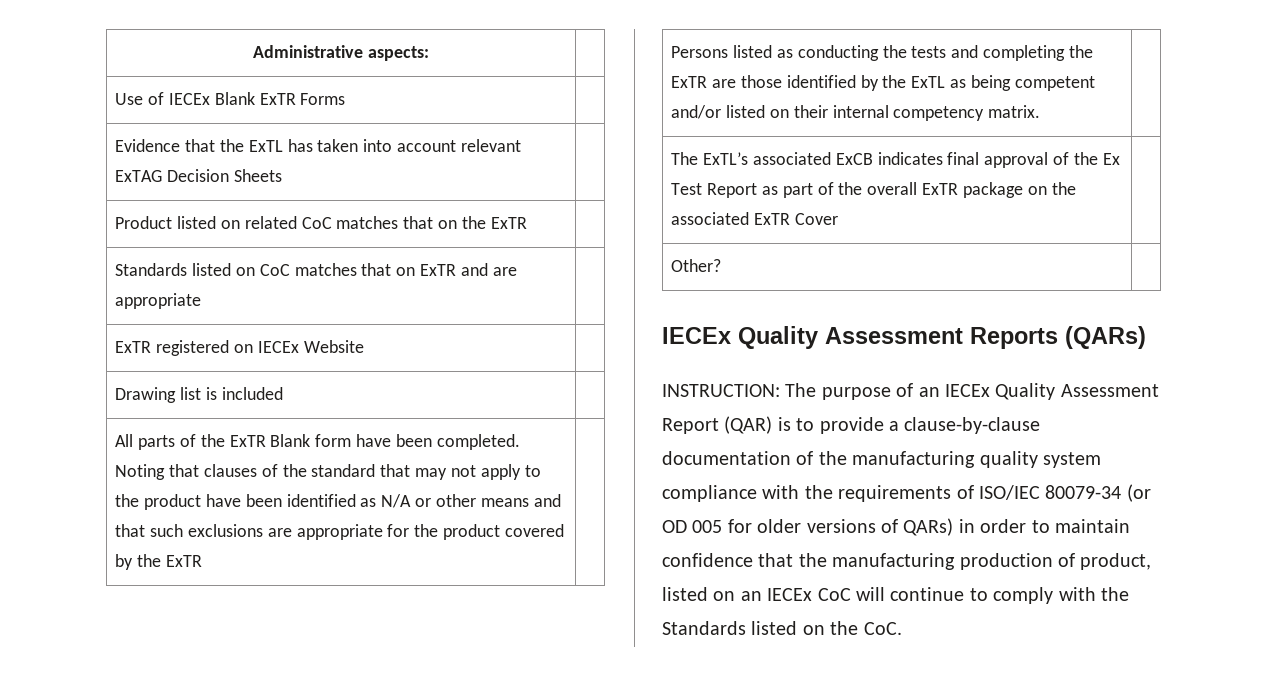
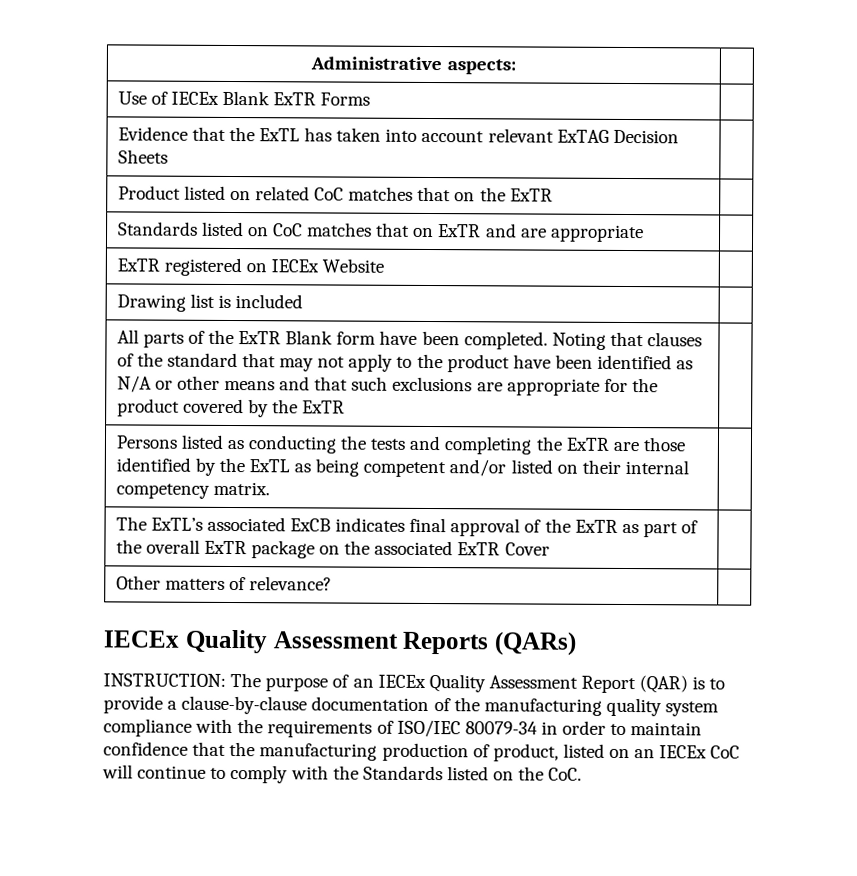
[1102,153,1120,165] [671,183,757,198] Ex Test Report -> [574,519,618,533] ExTR
[671,259,722,272] Other? -> [115,575,332,591] Other matters of relevance?
[1126,484,1151,502] [662,518,954,536] (or OD 005 for older versions of QARs) -> (538, 728) none

